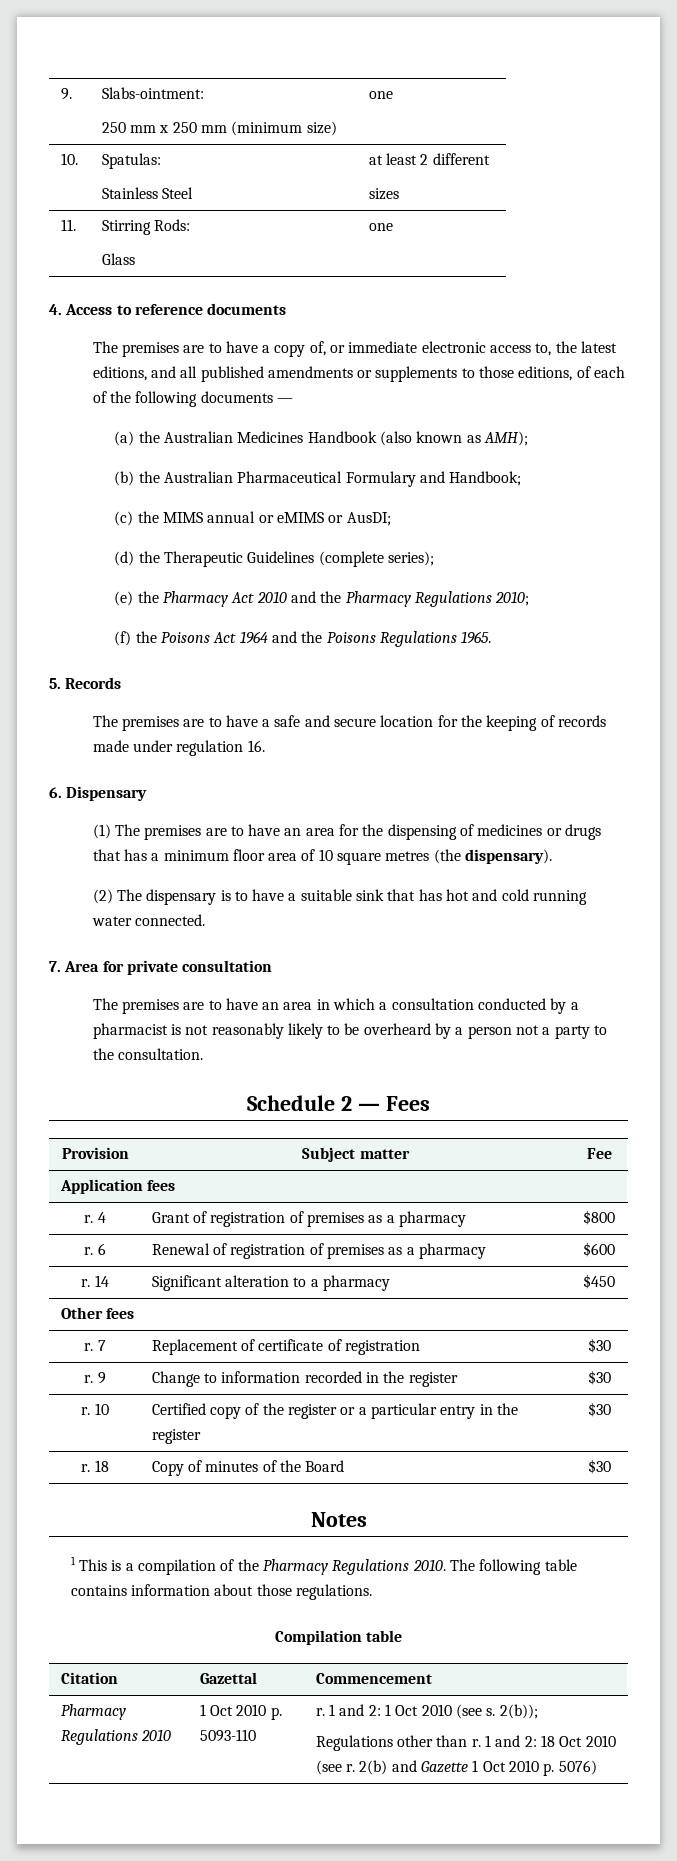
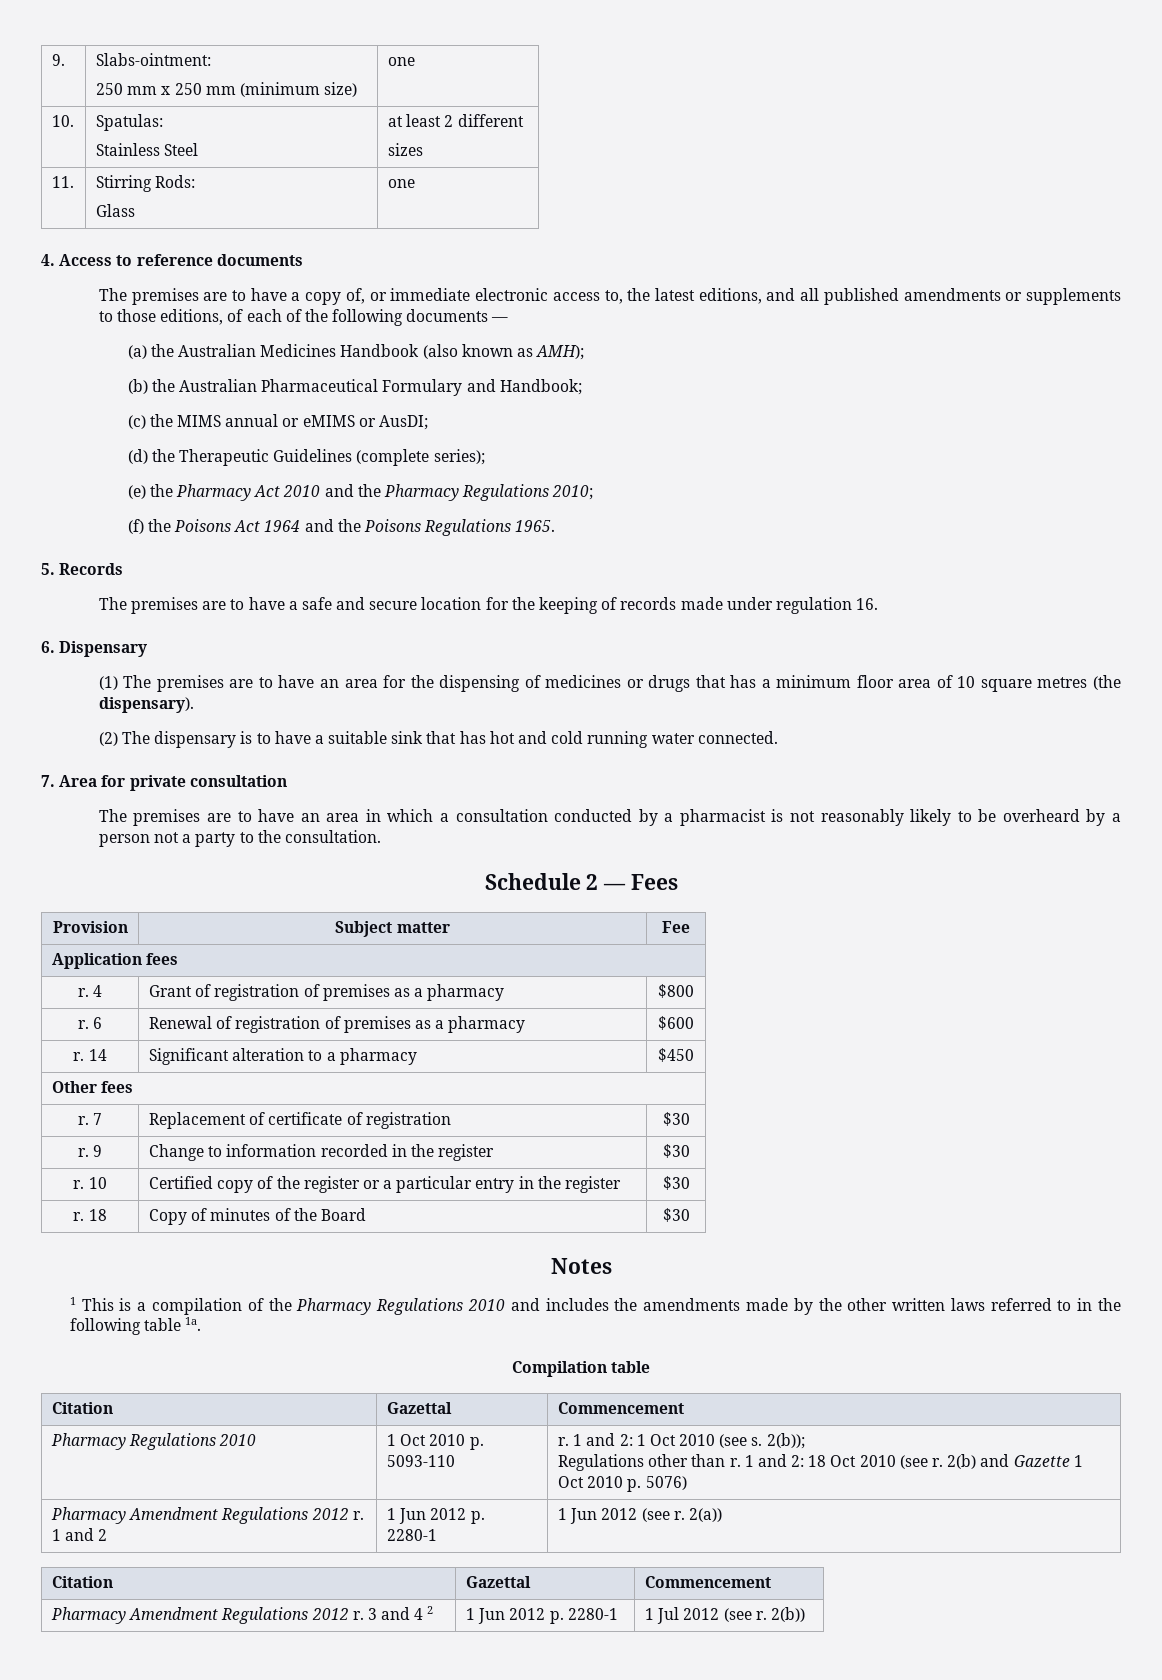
[412,1559,577,1575] [70,1584,373,1600] 2010. The following table contains information about those regulations. -> [467,1298,1122,1315] [69,1317,202,1335] 2010 and includes the amendments made by the other written laws referred to in the following table 1a.
(597, 1767) none -> [50,1507,364,1524] [51,1528,108,1541] [386,1508,485,1524] [386,1529,437,1541] [557,1508,722,1524] [51,1576,113,1588] [465,1576,531,1588] [644,1576,771,1588] [50,1606,434,1624] [465,1608,618,1624] [644,1607,805,1624] // Pharmacy Amendment Regulations 2012 r. 1 and 2 | 1 Jun 2012 p. 2280-1 | 1 Jun 2012 (see r. 2(a)) // Citation | Gazettal | Commencement // Pharmacy Amendment Regulations 2012 r. 3 and 4 2 | 1 Jun 2012 p. 2280-1 | 1 Jul 2012 (see r. 2(b))

